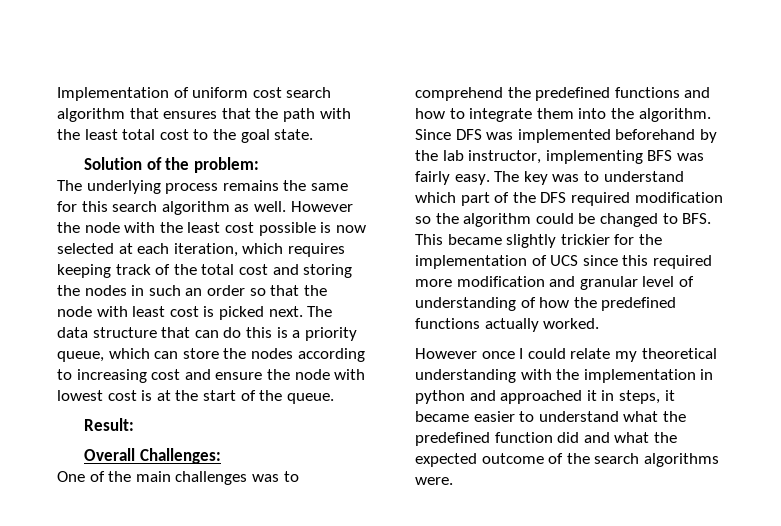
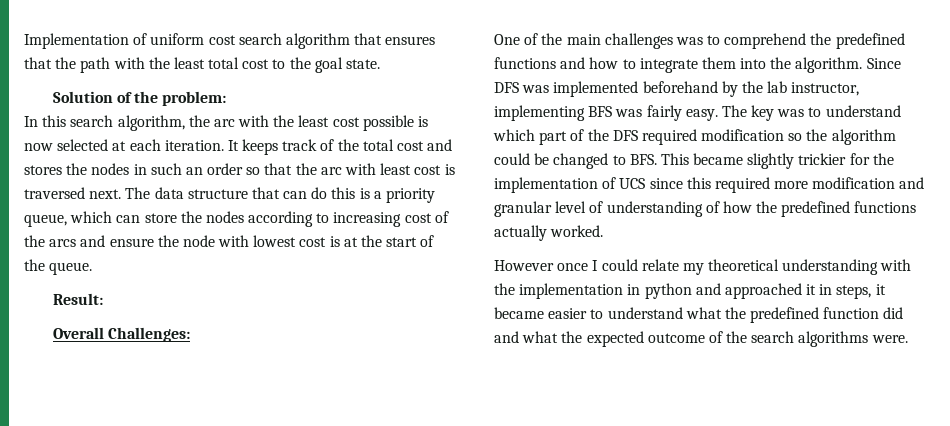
[57,180,348,194] [57,201,353,215] [57,222,120,233] The underlying process remains the same for this search algorithm as well. However the node -> [24,115,235,131] In this search algorithm, the arc
[173,243,345,257] [57,264,111,278] iteration, which requires keeping -> [164,139,279,155] iteration. It keeps
[303,264,353,278] storing -> [24,165,62,175] stores
[57,306,92,317] node -> [320,167,342,175] arc
[218,306,264,320] picked -> [24,187,85,199] traversed
(181, 374) none -> [434,211,449,223] [24,235,77,247] of the arcs

